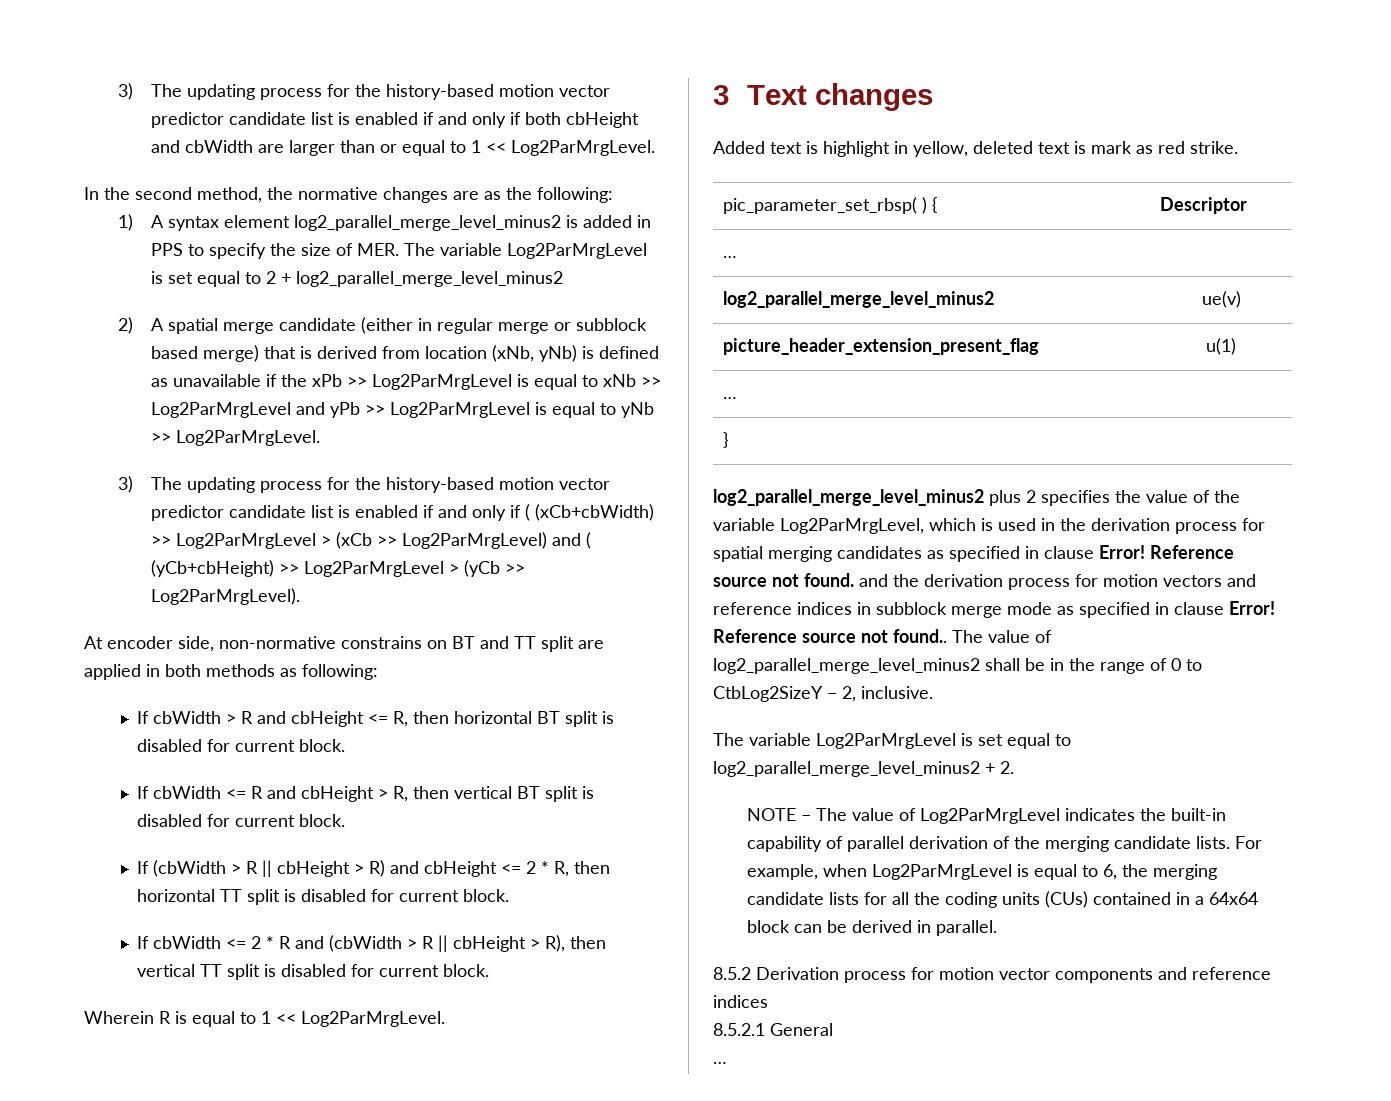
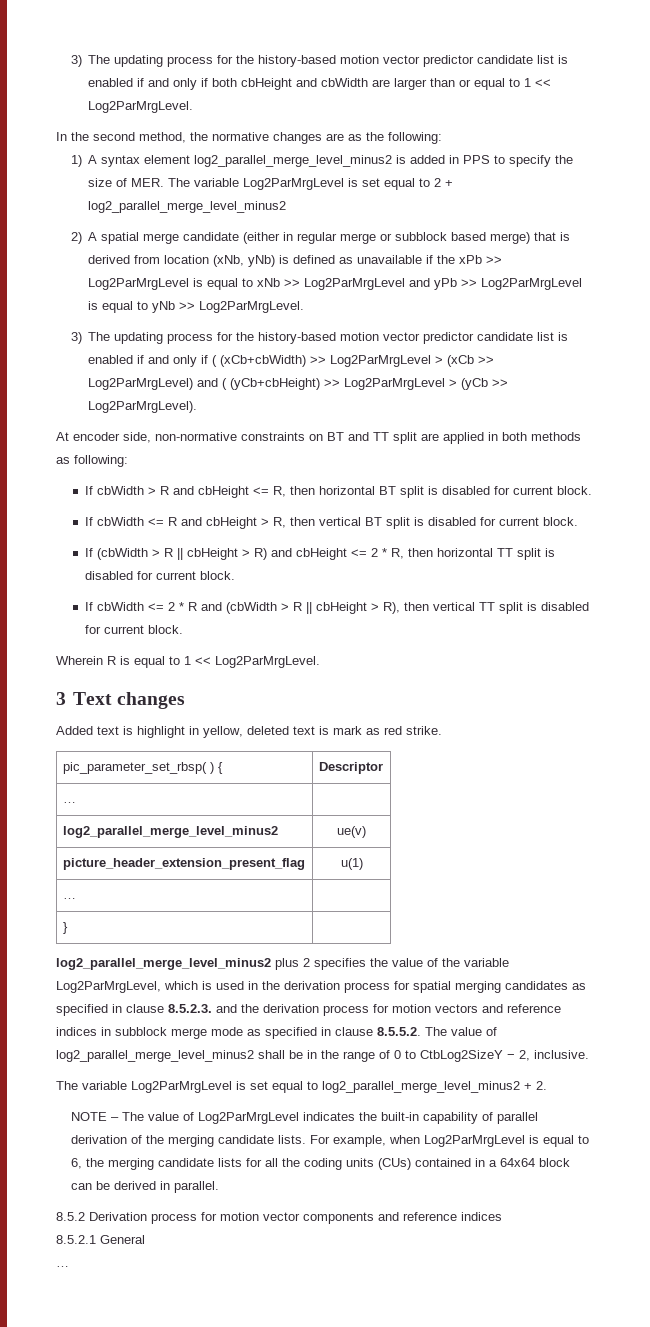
[341,636,422,649] constrains -> [241,432,305,441] constraints
[1099,545,1234,559] [713,573,854,587] Error! Reference source not found. -> [168,1004,212,1013] 8.5.2.3.
[1229,601,1275,615] [713,629,947,643] Error! Reference source not found.. -> [377,1027,421,1036] 8.5.5.2.

